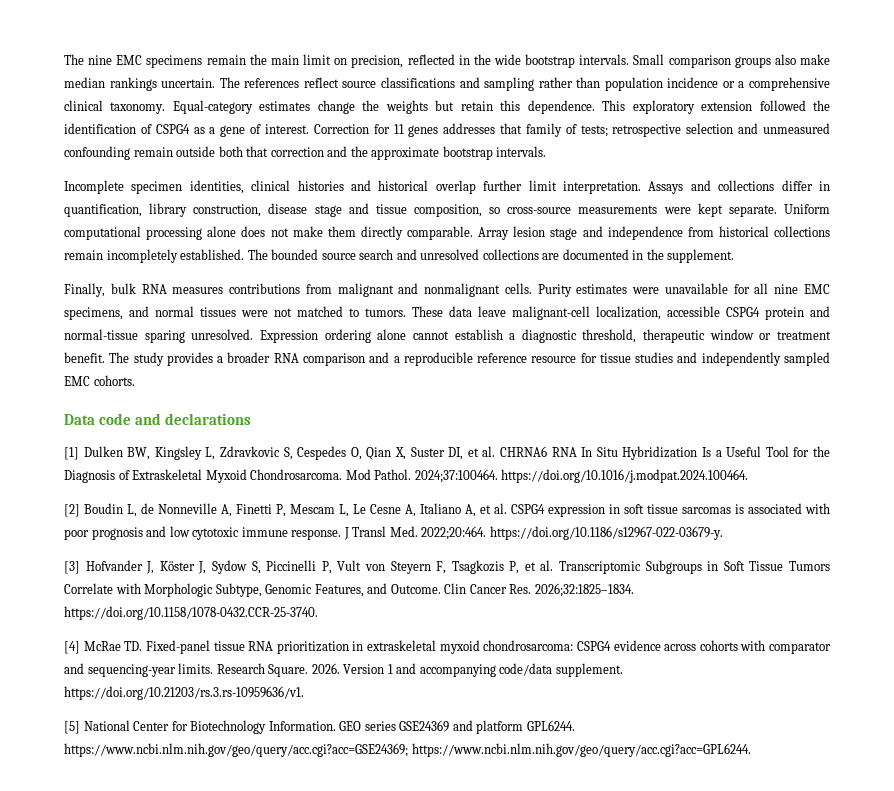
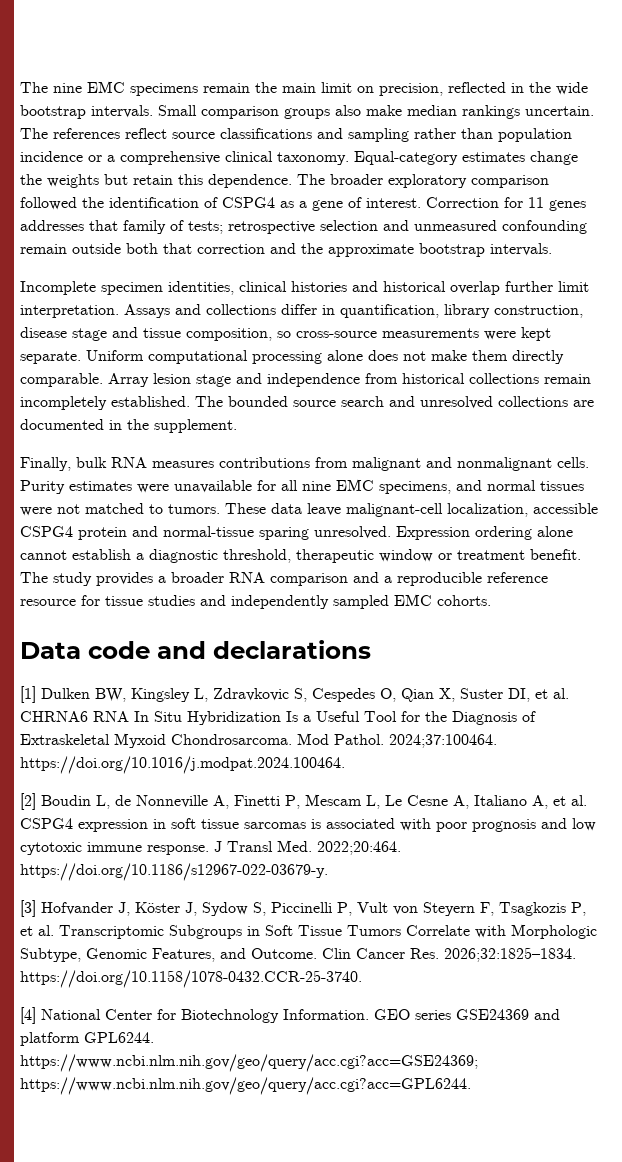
[602,100,753,114] This exploratory extension -> [297,174,549,188] The broader exploratory comparison
[83,640,831,654] [64,663,623,677] [64,686,304,700] [64,721,80,734] McRae TD. Fixed-panel tissue RNA prioritization in extraskeletal myxoid chondrosarcoma: CSPG4 evidence across cohorts with comparator and sequencing-year limits. Research Square. 2026. Version 1 and accompanying code/data supplement. https://doi.org/10.21203/rs.3.rs-10959636/v1. // [5] -> (36, 1015) none

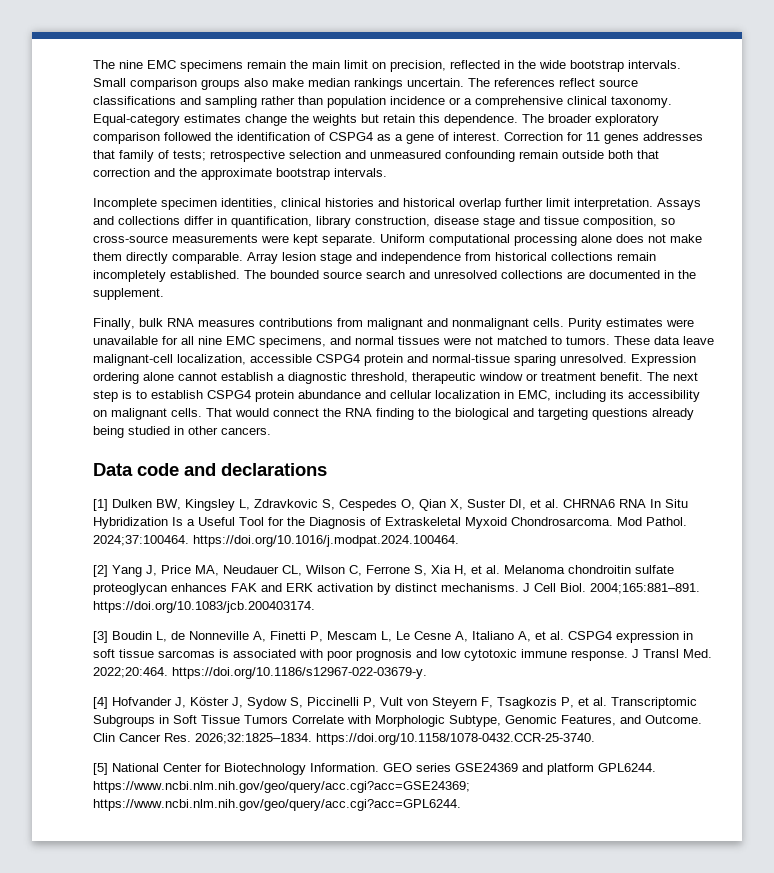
[53,572,548,586] [20,594,491,609] study provides a broader RNA comparison and a reproducible reference resource for tissue studies and independently sampled EMC cohorts. -> [673,372,698,381] [93,390,700,402] [93,408,694,420] [93,426,271,438] next step is to establish CSPG4 protein abundance and cellular localization in EMC, including its accessibility on malignant cells. That would connect the RNA finding to the biological and targeting questions already being studied in other cancers.
(36, 801) none -> [112,565,674,577] [93,583,700,595] [93,601,315,613] [93,631,108,643] Yang J, Price MA, Neudauer CL, Wilson C, Ferrone S, Xia H, et al. Melanoma chondroitin sulfate proteoglycan enhances FAK and ERK activation by distinct mechanisms. J Cell Biol. 2004;165:881–891. https://doi.org/10.1083/jcb.200403174. // [3]
[20,900,36,917] [3] -> [93,697,108,709] [4]
[20,1007,36,1024] [4] -> [93,763,108,775] [5]

